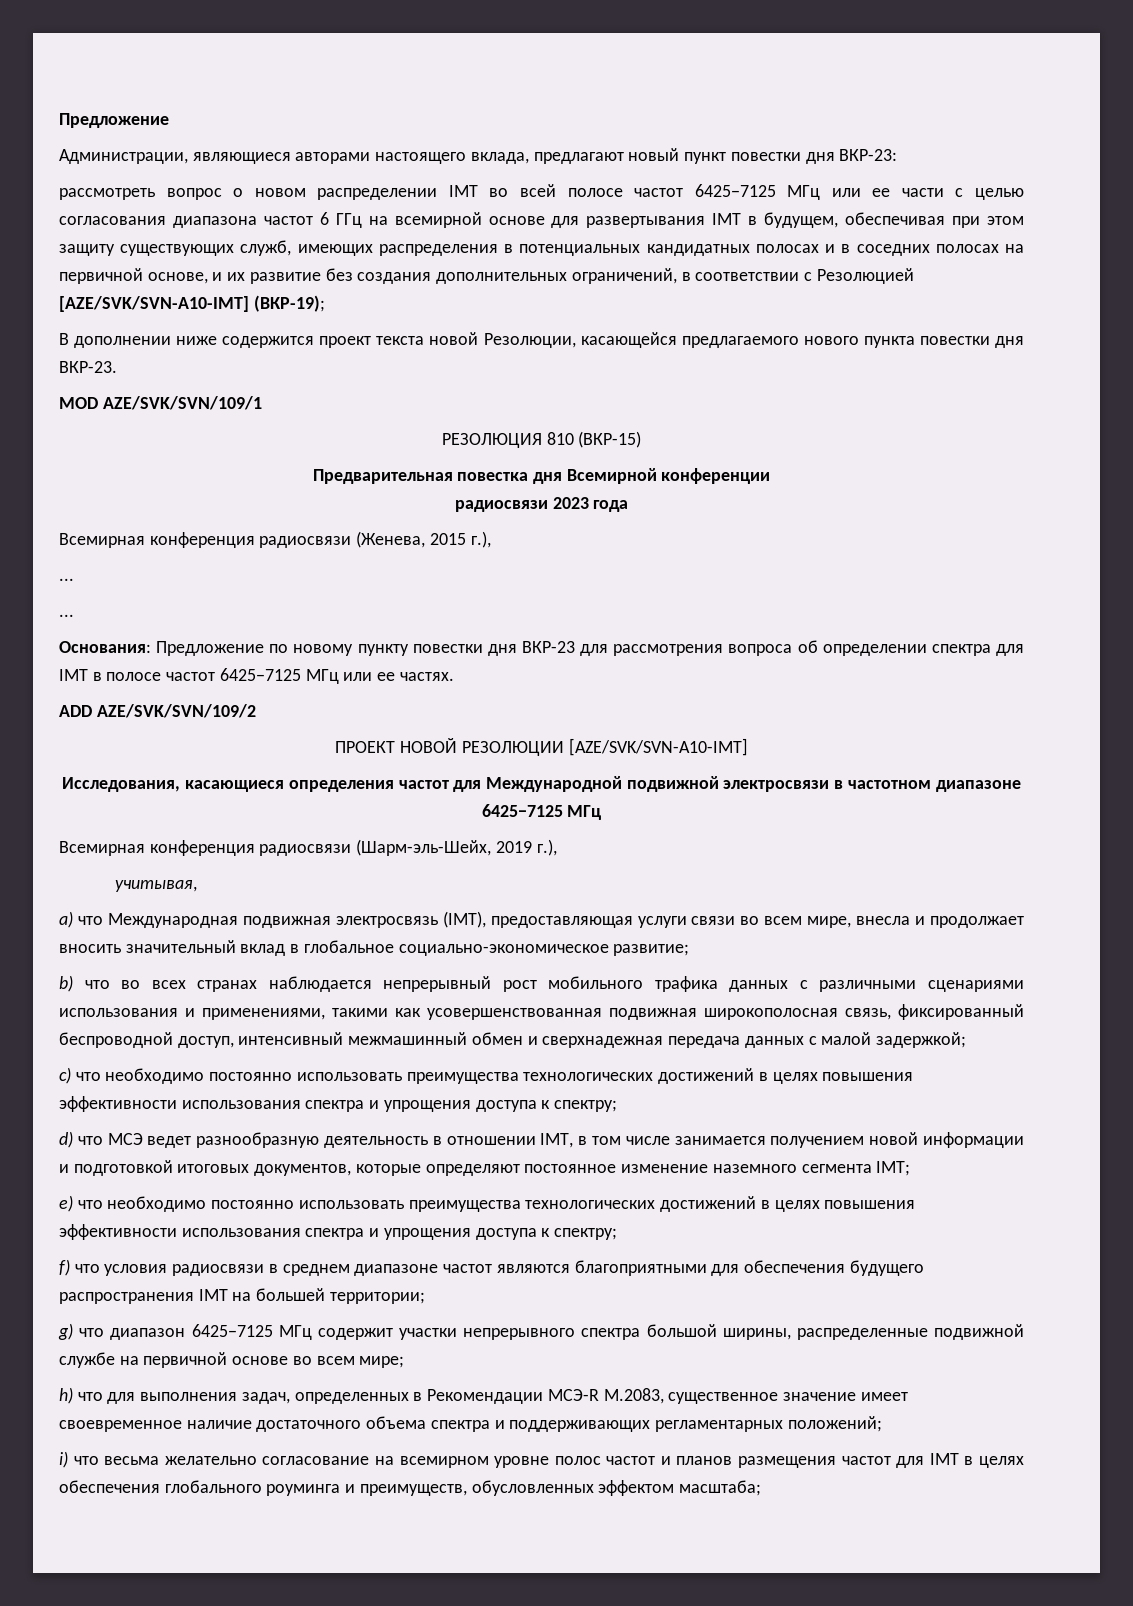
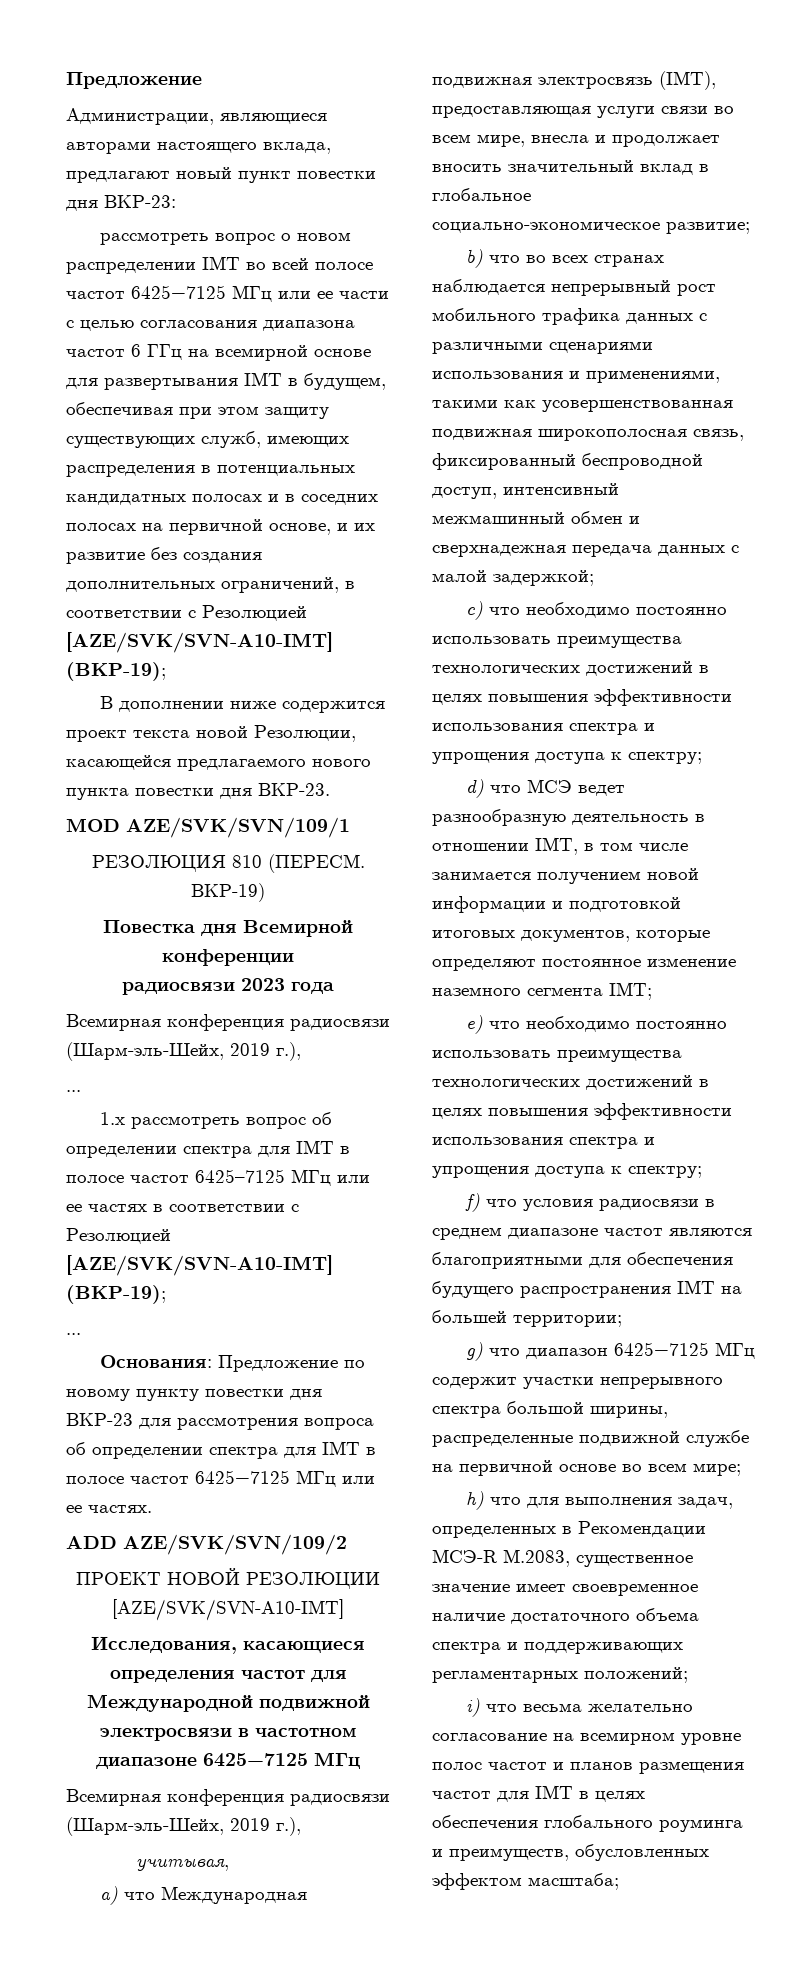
[578,431,642,448] [312,469,529,484] (ВКР-15) // Предварительная повестка -> [267,854,365,873] [191,883,265,902] [103,920,195,933] (ПЕРЕСМ. ВКР-19) // Повестка
[356,531,466,548] (Женева, 2015 -> [66,1042,270,1061] (Шарм-эль-Шейх, 2019
(74, 579) none -> [99,1112,332,1129] [66,1140,350,1158] [66,1169,370,1186] [66,1204,299,1212] [66,1228,171,1244] [66,1255,333,1276] [66,1285,166,1304] // 1.x рассмотреть вопрос об определении спектра для IMT в полосе частот 6425–7125 МГц или ее частях в соответствии с Резолюцией [AZE/SVK/SVN-A10-IMT] (ВКР-19);

